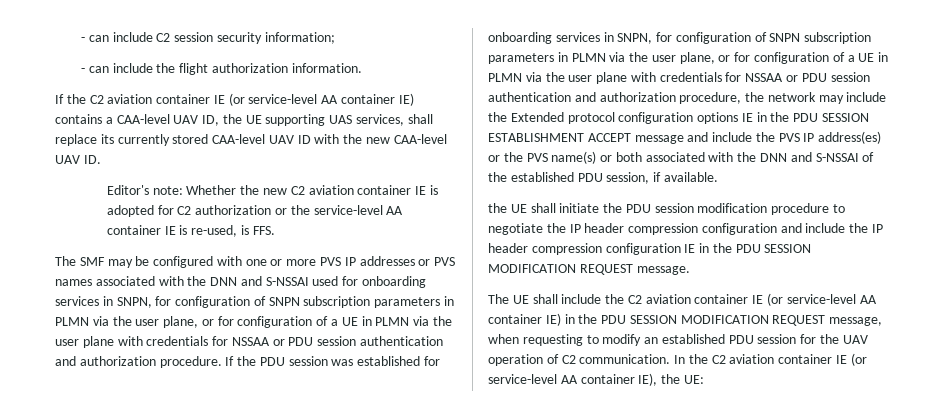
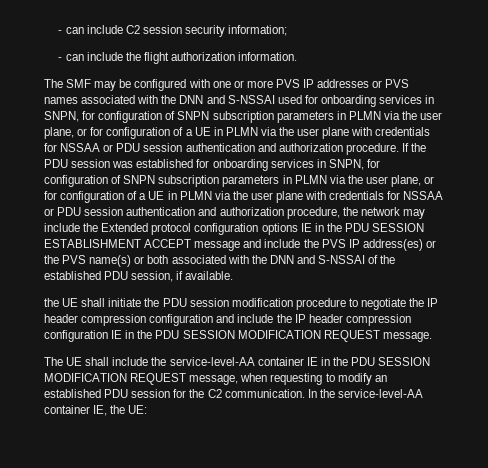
[55,93,414,106] [55,114,433,126] [55,134,447,146] [55,155,101,164] [106,185,438,195] [106,205,404,217] [106,225,275,237] // If the C2 aviation container IE (or service-level AA container IE) contains a CAA-level UAV ID, the UE supporting UAS services, shall replace its currently stored CAA-level UAV ID with the new CAA-level UAV ID. // Editor's note: Whether the new C2 aviation container IE is adopted for C2 authorization or the service-level AA container IE is re-used, is FFS. -> (298, 56) none
[627,293,877,306] [488,313,561,326] C2 aviation container IE (or service-level AA container IE) -> [169,357,318,366] service-level-AA container IE
[842,335,868,344] [488,354,559,366] UAV operation of -> (205, 393) none
[711,353,867,366] [488,373,658,386] C2 aviation container IE (or service-level AA container IE), -> [337,389,423,398] [44,405,108,416] service-level-AA container IE,

